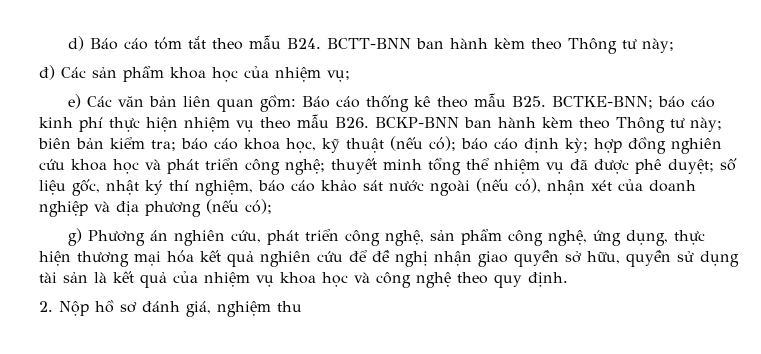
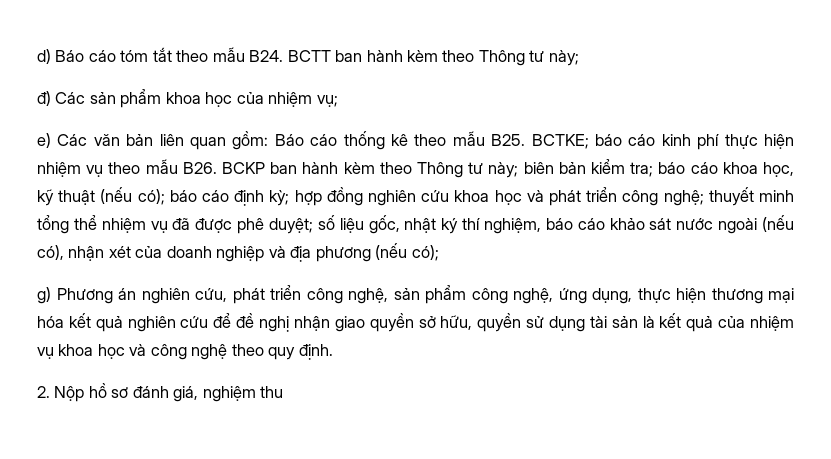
[326,38,411,49] BCTT-BNN -> [287,50,331,62] BCTT
[551,96,653,109] BCTKE-BNN; -> [531,134,589,149] BCTKE;
[375,117,459,128] BCKP-BNN -> [222,162,266,174] BCKP

